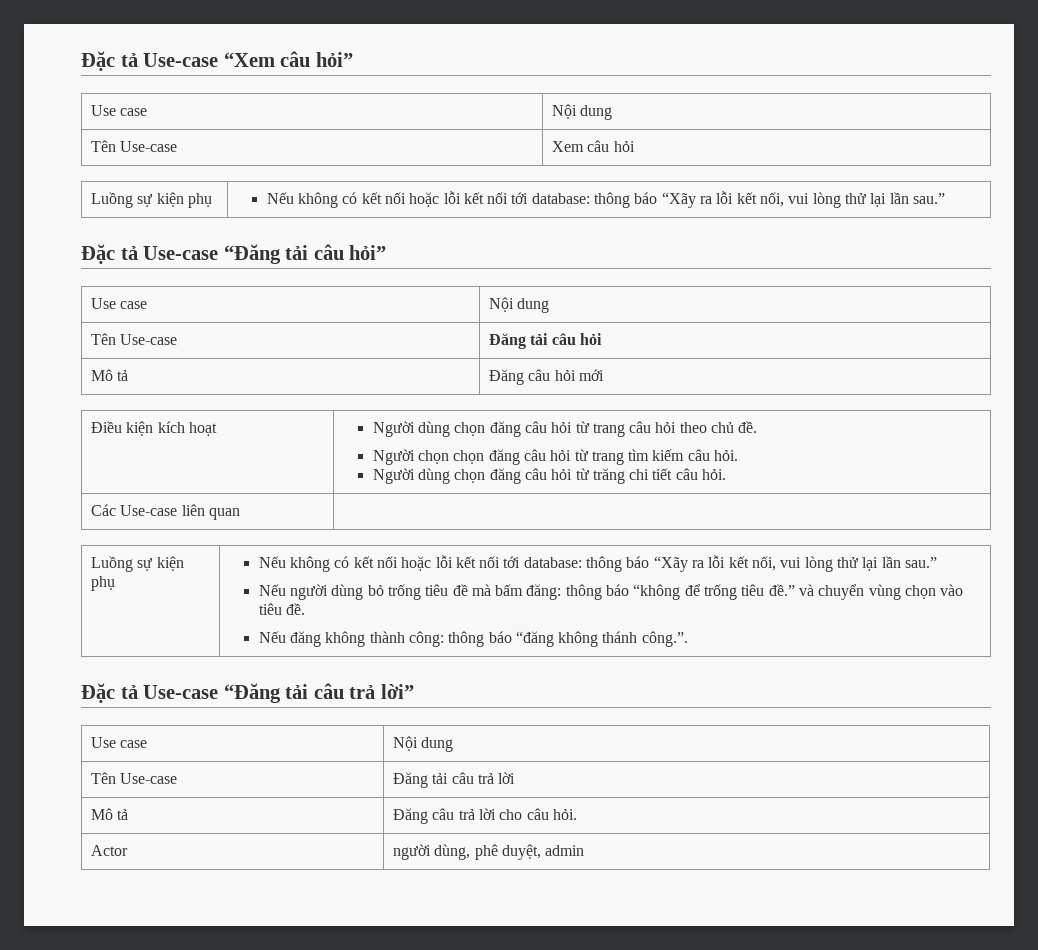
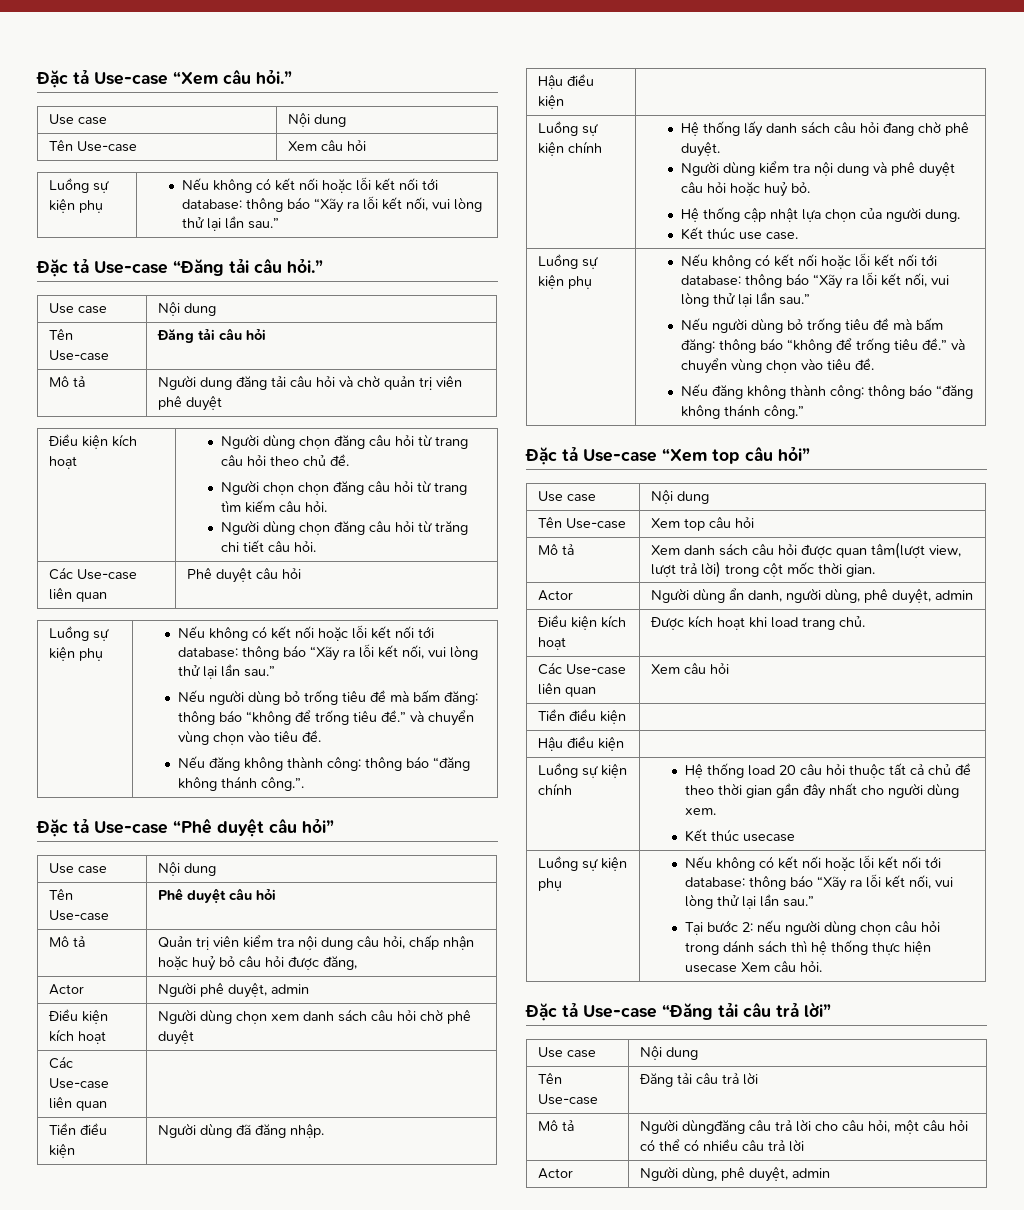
[315,52,353,67] hỏi” -> [256,70,292,84] hỏi.”
[349,245,387,260] hỏi” -> [287,259,323,273] hỏi.”
[488,369,604,385] Đăng câu hỏi mới -> [158,375,463,390] [158,396,223,411] Người dung đăng tải câu hỏi và chờ quản trị viên phê duyệt
(240, 514) none -> [187,568,302,583] Phê duyệt câu hỏi
(688, 639) none -> [36,819,334,837] [49,863,108,874] [158,862,217,876] [49,889,74,900] [49,910,110,921] [158,889,277,903] [49,936,86,947] [158,935,475,950] [158,956,358,971] [49,984,85,995] [158,982,310,998] [48,1009,109,1024] [49,1029,107,1044] [158,1009,472,1024] [158,1030,195,1045] [49,1056,74,1069] [49,1078,110,1089] [49,1097,108,1111] [49,1123,108,1135] [49,1144,76,1158] [158,1123,325,1138] [538,74,595,89] [538,95,565,109] [538,121,599,136] [538,141,603,156] [681,121,970,137] [681,142,721,157] [681,161,956,177] [681,182,811,197] [681,207,961,222] [681,227,799,240] [538,254,599,269] [538,275,593,289] [681,253,938,269] [681,272,950,289] [681,292,811,307] [681,318,944,333] [681,338,966,353] [681,358,875,374] [681,384,974,399] [681,404,805,419] [525,447,810,465] [538,491,597,502] [651,490,710,504] [538,517,627,529] [651,517,755,531] [538,544,575,555] [651,542,962,559] [651,561,876,578] [538,590,574,601] [651,588,974,604] [537,615,627,630] [538,637,567,650] [650,615,866,630] [538,662,627,675] [538,683,597,697] [651,663,730,674] [538,709,627,724] [538,736,625,751] [538,763,628,778] [538,783,573,795] [685,763,972,778] [685,783,960,799] [685,808,717,815] [685,829,796,842] [538,856,628,871] [538,878,563,891] [685,855,942,871] [685,874,954,891] [685,894,815,909] [685,920,941,935] [685,940,932,955] [685,961,823,973] // Đặc tả Use-case “Phê duyệt câu hỏi” // Use case | Nội dung // Tên Use-case | Phê duyệt câu hỏi // Mô tả | Quản trị viên kiểm tra nội dung câu hỏi, chấp nhận hoặc huỷ bỏ câu hỏi được đăng, // Actor | Người phê duyệt, admin // Điều kiện kích hoạt | Người dùng chọn xem danh sách câu hỏi chờ phê duyệt // Các Use-case liên quan | // Tiền điều kiện | Người dùng đã đăng nhập. // Hậu điều kiện | // Luồng sự kiện chính | Hệ thống lấy danh sách câu hỏi đang chờ phê duyệt. // Người dùng kiểm tra nội dung và phê duyệt câu hỏi hoặc huỷ bỏ. // Hệ thống cập nhật lựa chọn của người dung. // Kết thúc use case. // Luồng sự kiện phụ | Nếu không có kết nối hoặc lỗi kết nối tới database: thông báo “Xãy ra lỗi kết nối, vui lòng thử lại lần sau.” // Nếu người dùng bỏ trống tiêu đề mà bấm đăng: thông báo “không để trống tiêu đề.” và chuyển vùng chọn vào tiêu đề. // Nếu đăng không thành công: thông báo “đăng không thánh công.” // Đặc tả Use-case “Xem top câu hỏi” // Use case | Nội dung // Tên Use-case | Xem top câu hỏi // Mô tả | Xem danh sách câu hỏi được quan tâm(lượt view, lượt trả lời) trong cột mốc thời gian. // Actor | Người dùng ẩn danh, người dùng, phê duyệt, admin // Điều kiện kích hoạt | Được kích hoạt khi load trang chủ. // Các Use-case liên quan | Xem câu hỏi // Tiền điều kiện | // Hậu điều kiện | // Luồng sự kiện chính | Hệ thống load 20 câu hỏi thuộc tất cả chủ đề theo thời gian gần đây nhất cho người dùng xem. // Kết thúc usecase // Luồng sự kiện phụ | Nếu không có kết nối hoặc lỗi kết nối tới database: thông báo “Xãy ra lỗi kết nối, vui lòng thử lại lần sau.” // Tại bước 2: nếu người dùng chọn câu hỏi trong dánh sách thì hệ thống thực hiện usecase Xem câu hỏi.
[392,808,428,824] Đăng -> [640,1119,746,1134] Người dùngđăng
[552,809,577,820] [90,845,128,856] [392,844,431,860] hỏi. // Actor | người -> [868,1120,969,1134] [640,1139,805,1152] [538,1168,574,1179] [640,1166,679,1181] hỏi, một câu hỏi có thể có nhiều câu trả lời // Actor | Người

